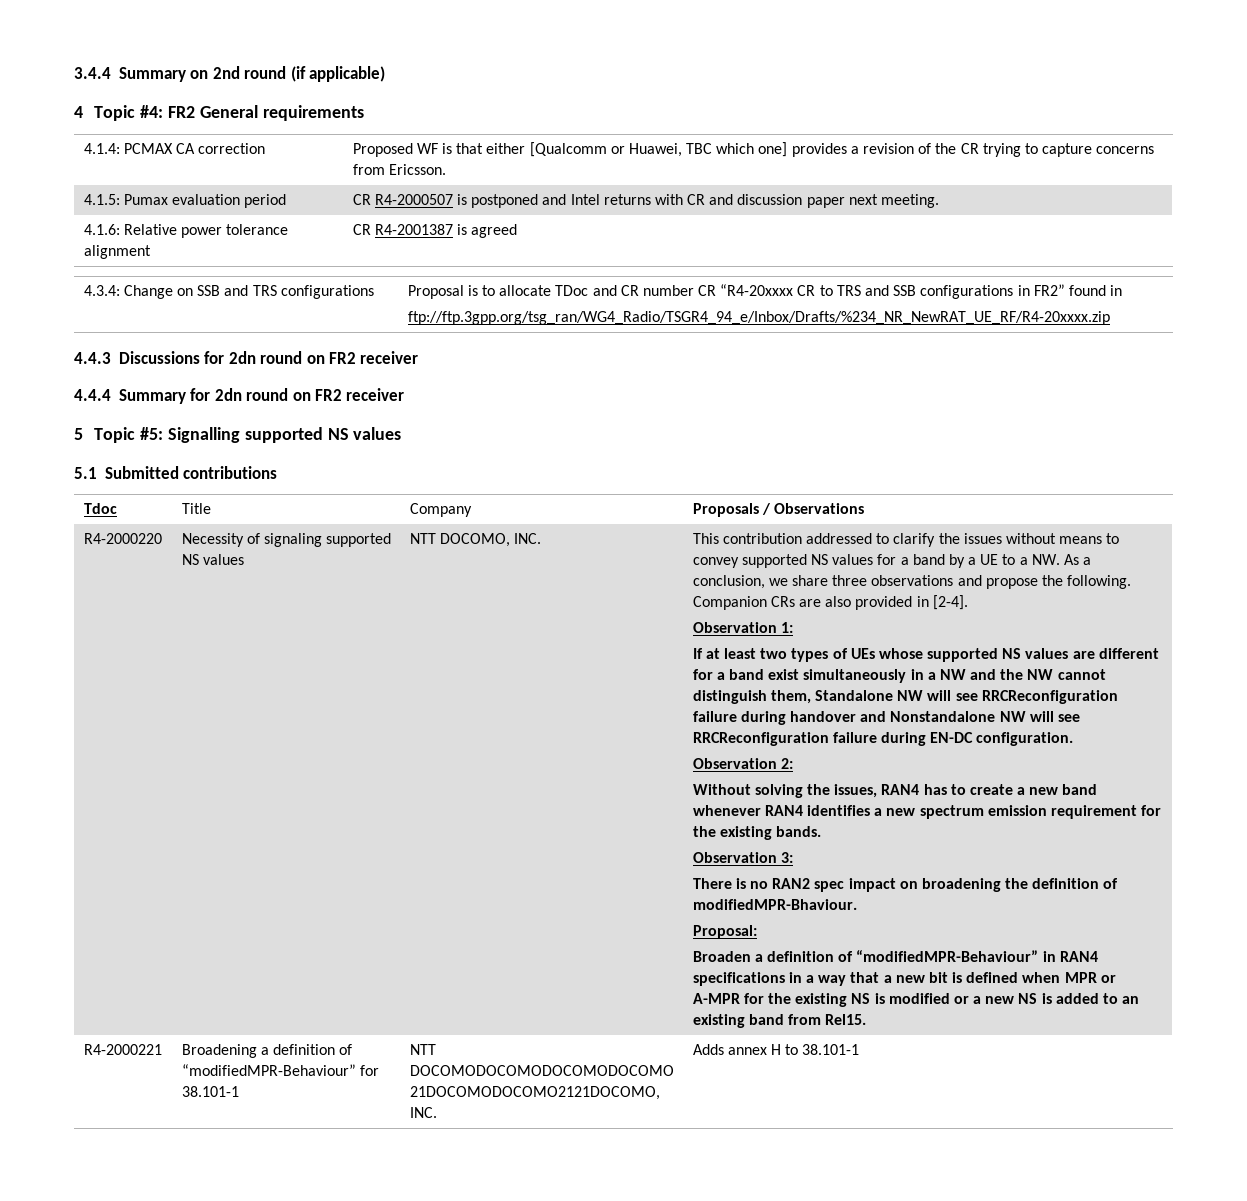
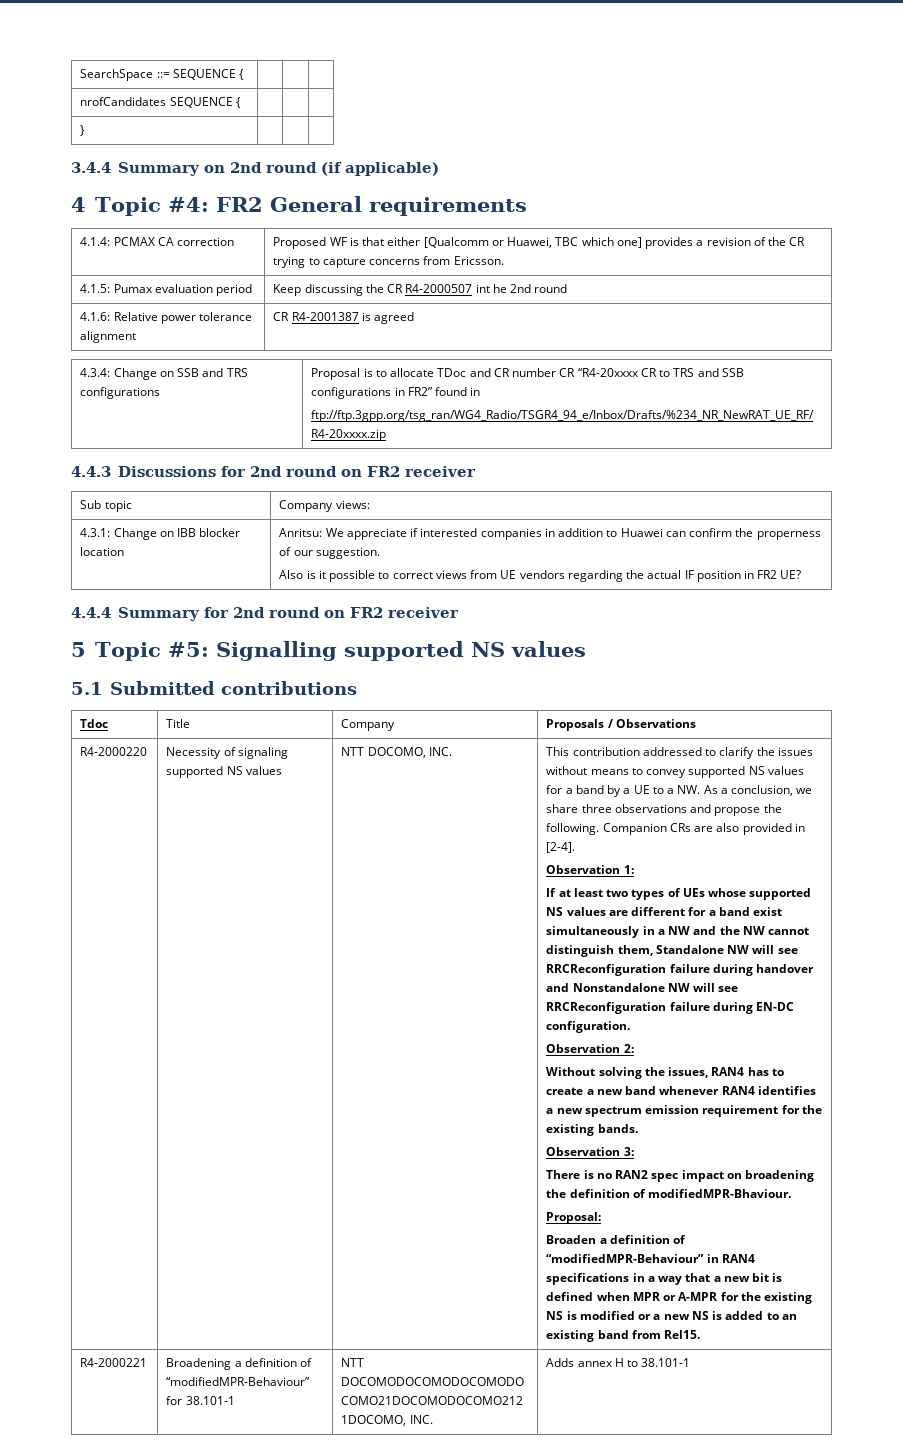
(74, 73) none -> [80,69,245,81] [80,97,241,108] [80,125,86,136] SearchSpace ::= SEQUENCE { | | | // nrofCandidates SEQUENCE { | | | // } | | | //
[352,194,939,208] CR R4-2000507 is postponed and Intel returns with CR and discussion paper next meeting. -> [273,284,568,296] Keep discussing the CR R4-2000507 int he 2nd round
[228,351,419,364] 2dn round on FR2 receiver -> [249,466,476,477] [80,500,132,512] [279,500,370,512] [80,528,241,540] [80,547,125,556] [279,528,821,540] [279,547,380,559] [279,570,802,582] 2nd round on FR2 receiver // Sub topic | Company views: // 4.3.1: Change on IBB blocker location | Anritsu: We appreciate if interested companies in addition to Huawei can confirm the properness of our suggestion. // Also is it possible to correct views from UE vendors regarding the actual IF position in FR2 UE?
[214,388,242,401] 2dn -> [232,607,265,618] 2nd

